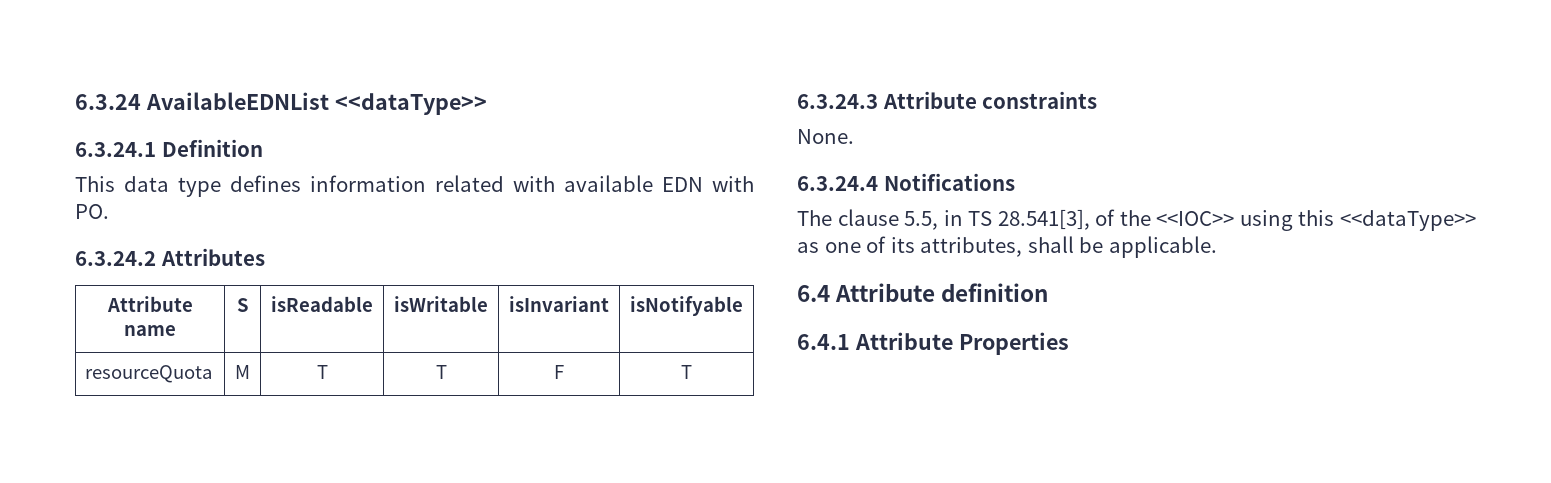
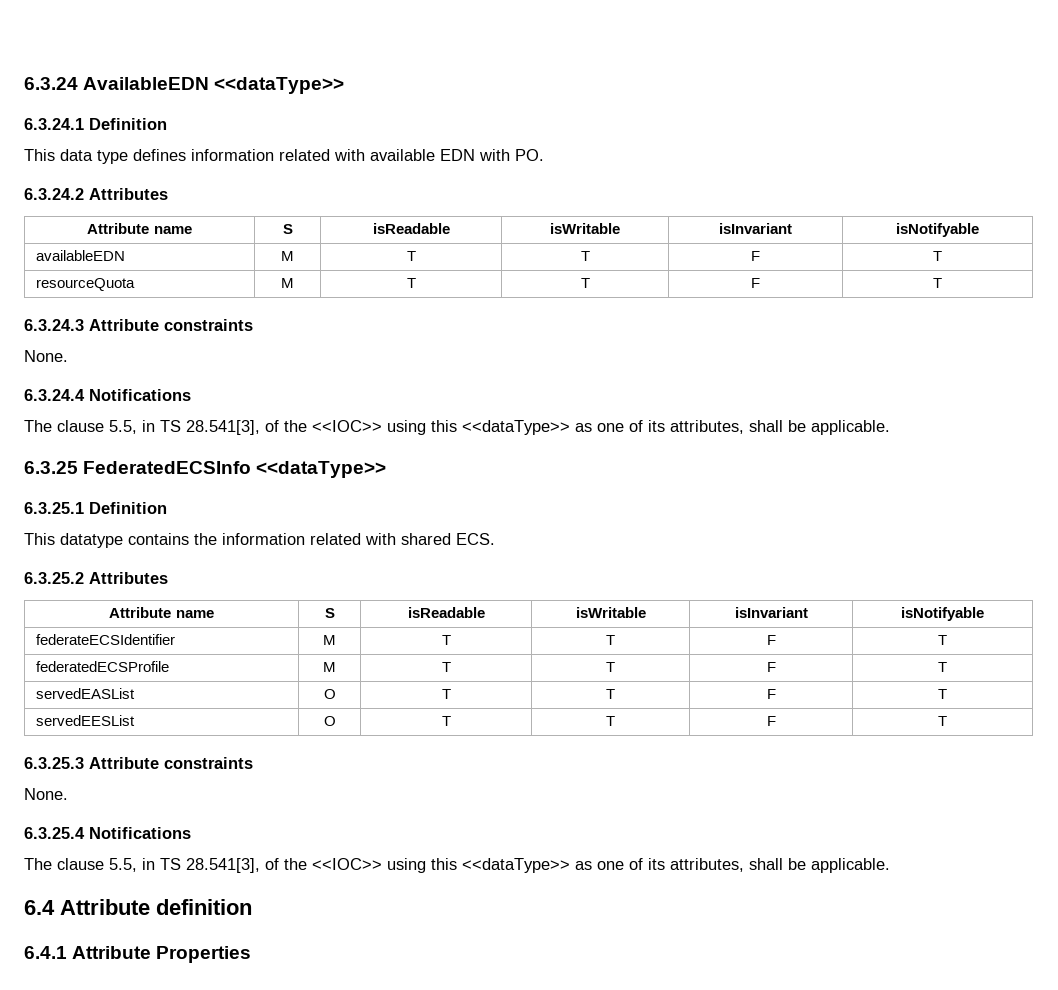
[145,92,329,110] AvailableEDNList -> [83,77,210,90] AvailableEDN
(743, 306) none -> [35,250,125,261] [281,251,294,261] [406,251,416,261] [580,251,590,261] [751,251,760,261] [933,251,942,261] // availableEDN | M | T | T | F | T
(1217, 247) none -> [24,461,387,478] [24,502,167,514] [24,533,495,548] [24,572,168,584] [109,607,214,618] [324,608,335,618] [407,607,485,618] [575,607,646,618] [734,607,808,618] [901,607,984,621] [35,634,175,645] [323,635,336,645] [441,635,451,645] [606,635,615,645] [766,635,776,645] [938,635,947,645] [35,661,169,672] [323,662,336,672] [441,662,451,672] [606,662,615,672] [766,662,776,672] [938,662,947,672] [35,688,135,699] [323,689,336,699] [441,689,451,699] [606,689,615,699] [766,689,776,699] [938,689,947,699] [35,715,135,726] [323,716,336,726] [441,716,451,726] [606,716,615,726] [766,716,776,726] [938,716,947,726] [24,757,253,769] [24,788,68,800] [24,827,191,839] [24,858,890,873] // 6.3.25 FederatedECSInfo <<dataType>> // 6.3.25.1 Definition // This datatype contains the information related with shared ECS. // 6.3.25.2 Attributes // Attribute name | S | isReadable | isWritable | isInvariant | isNotifyable // federateECSIdentifier | M | T | T | F | T // federatedECSProfile | M | T | T | F | T // servedEASList | O | T | T | F | T // servedEESList | O | T | T | F | T // 6.3.25.3 Attribute constraints // None. // 6.3.25.4 Notifications // The clause 5.5, in TS 28.541[3], of the <<IOC>> using this <<dataType>> as one of its attributes, shall be applicable.

